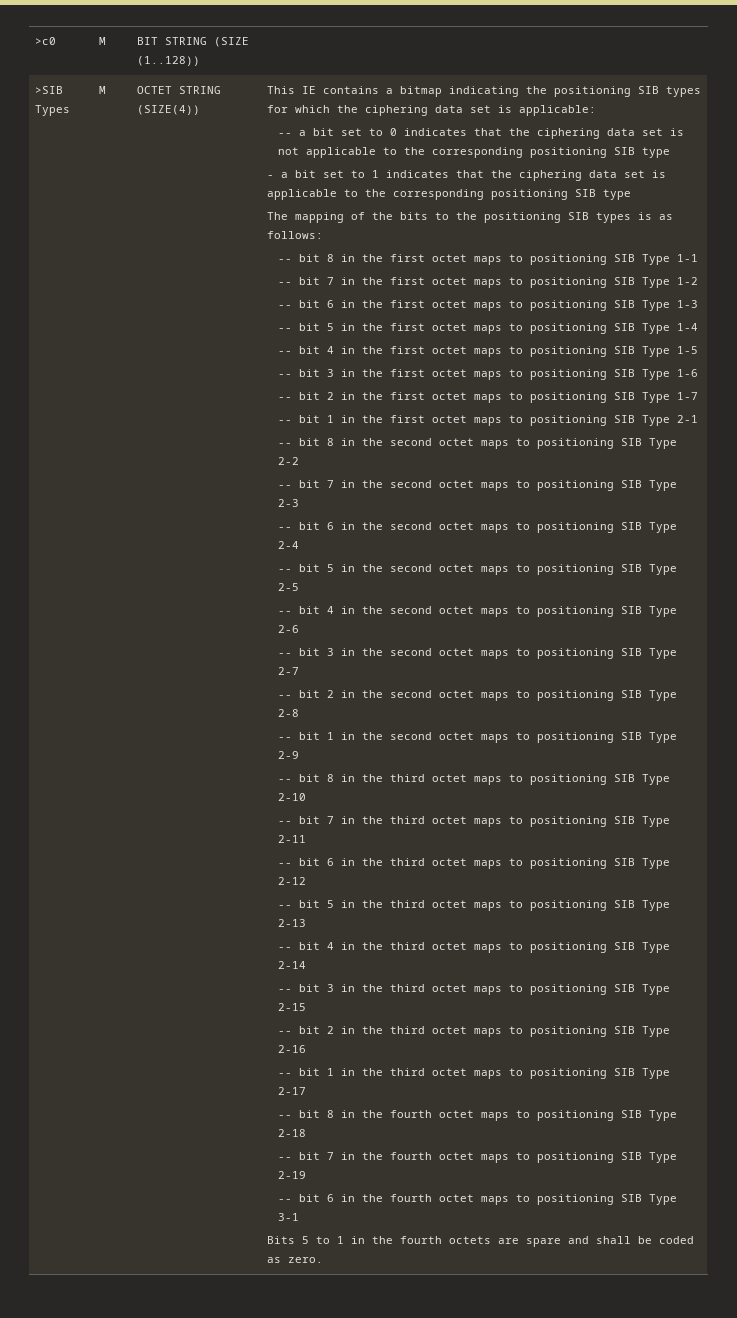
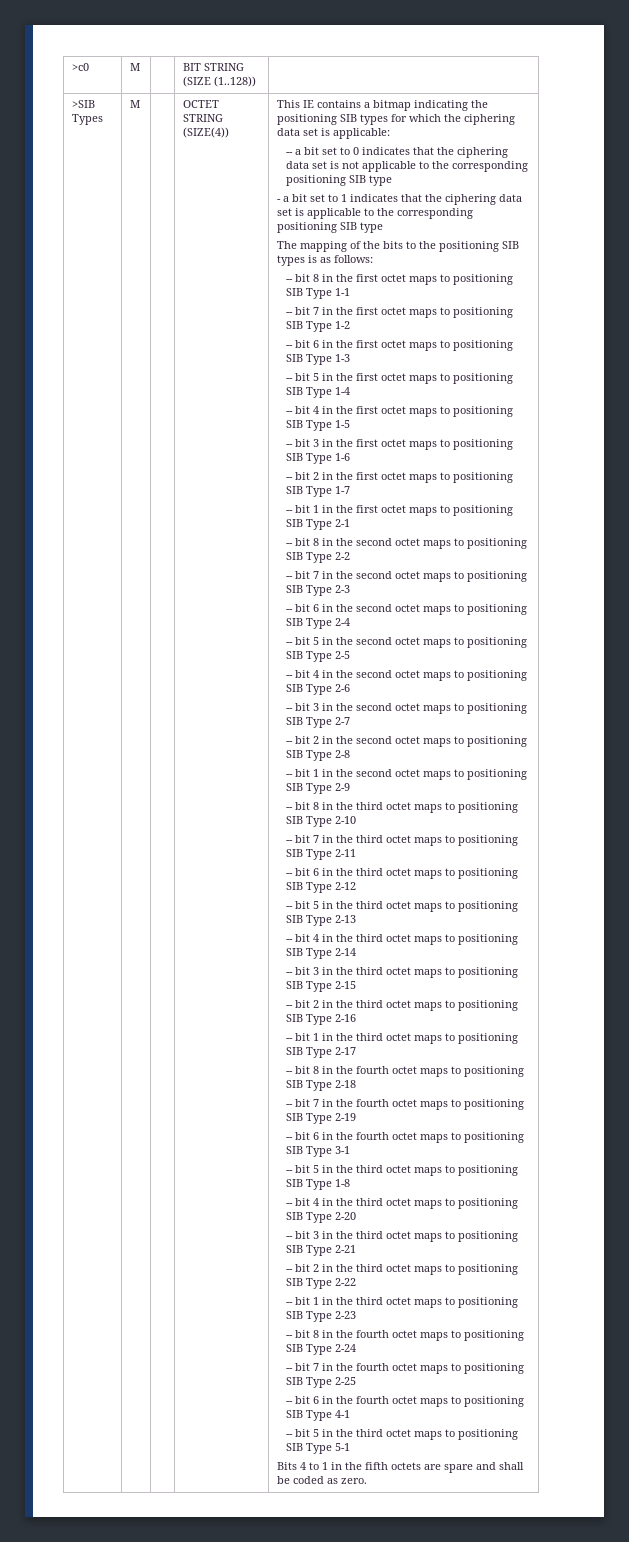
(300, 1217) none -> [285,1165,518,1176] [285,1179,350,1190] [285,1198,518,1209] [285,1212,356,1223] [285,1231,518,1242] [285,1245,356,1256] [285,1264,518,1275] [285,1278,356,1289] [285,1297,518,1308] [285,1311,356,1322] [285,1330,524,1341] [285,1344,356,1355] [285,1363,524,1374] [285,1377,356,1388] [285,1396,524,1407] [285,1410,350,1421] [285,1429,518,1440] [285,1443,350,1454] // -- bit 5 in the third octet maps to positioning SIB Type 1-8 // -- bit 4 in the third octet maps to positioning SIB Type 2-20 // -- bit 3 in the third octet maps to positioning SIB Type 2-21 // -- bit 2 in the third octet maps to positioning SIB Type 2-22 // -- bit 1 in the third octet maps to positioning SIB Type 2-23 // -- bit 8 in the fourth octet maps to positioning SIB Type 2-24 // -- bit 7 in the fourth octet maps to positioning SIB Type 2-25 // -- bit 6 in the fourth octet maps to positioning SIB Type 4-1 // -- bit 5 in the third octet maps to positioning SIB Type 5-1
[302,1236,310,1244] 5 -> [300,1462,307,1470] 4
[400,1236,443,1244] fourth -> [365,1462,389,1470] fifth

